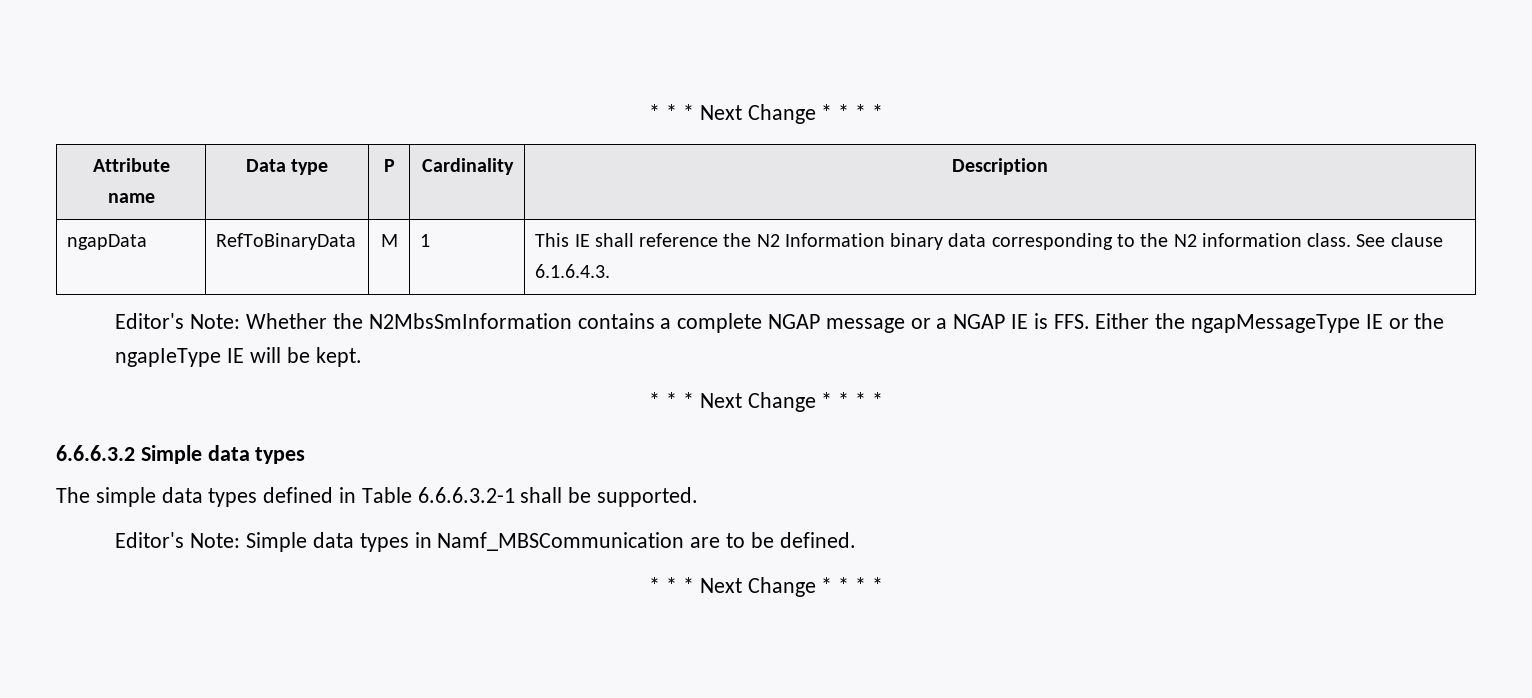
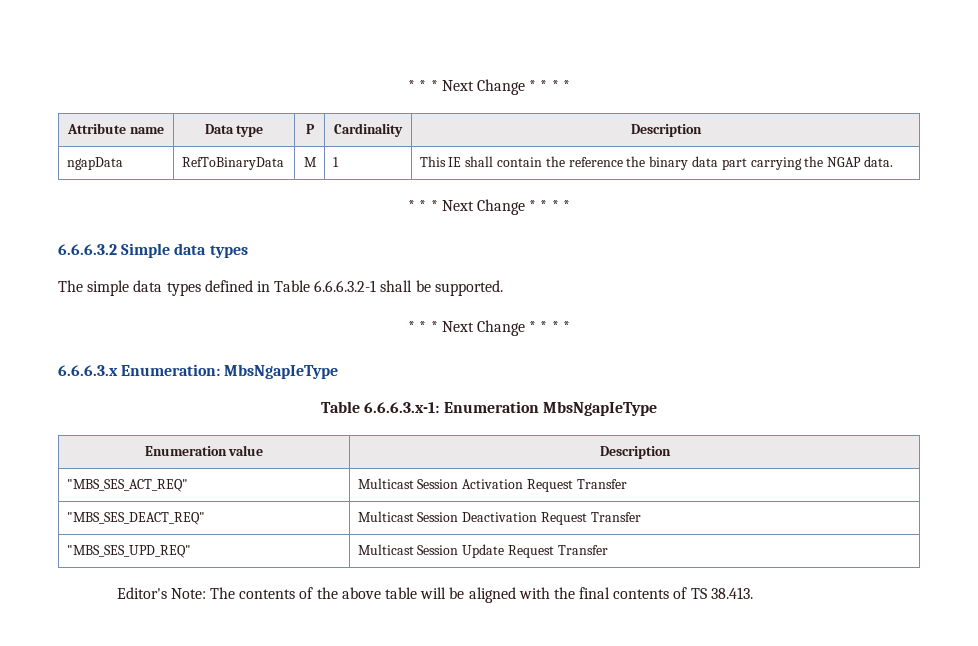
[639,233,1443,250] [535,264,611,278] [115,313,1445,333] [115,347,362,367] reference the N2 Information binary data corresponding to the N2 information class. See clause 6.1.6.4.3. // Editor's Note: Whether the N2MbsSmInformation contains a complete NGAP message or a NGAP IE is FFS. Either the ngapMessageType IE or the ngapIeType IE will be kept. -> [497,156,893,170] contain the reference the binary data part carrying the NGAP data.
[115,532,856,552] [649,577,883,597] // Editor's Note: Simple data types in Namf_MBSCommunication are to be defined. // * * * Next Change * * * * -> [408,320,570,336] [58,364,339,379] [321,401,657,416] [144,445,264,456] [599,446,671,459] [66,479,188,492] [357,478,627,492] [66,512,205,525] [357,511,641,525] [66,545,191,558] [357,544,608,558] [116,587,753,603] // * * * Next Change * * * * // 6.6.6.3.x Enumeration: MbsNgapIeType // Table 6.6.6.3.x-1: Enumeration MbsNgapIeType // Enumeration value | Description // "MBS_SES_ACT_REQ" | Multicast Session Activation Request Transfer // "MBS_SES_DEACT_REQ" | Multicast Session Deactivation Request Transfer // "MBS_SES_UPD_REQ" | Multicast Session Update Request Transfer // Editor's Note: The contents of the above table will be aligned with the final contents of TS 38.413.

